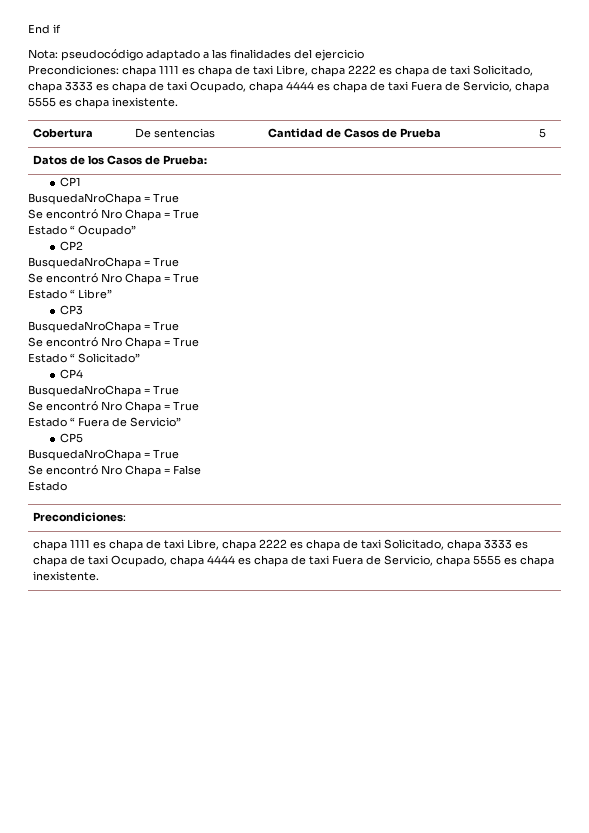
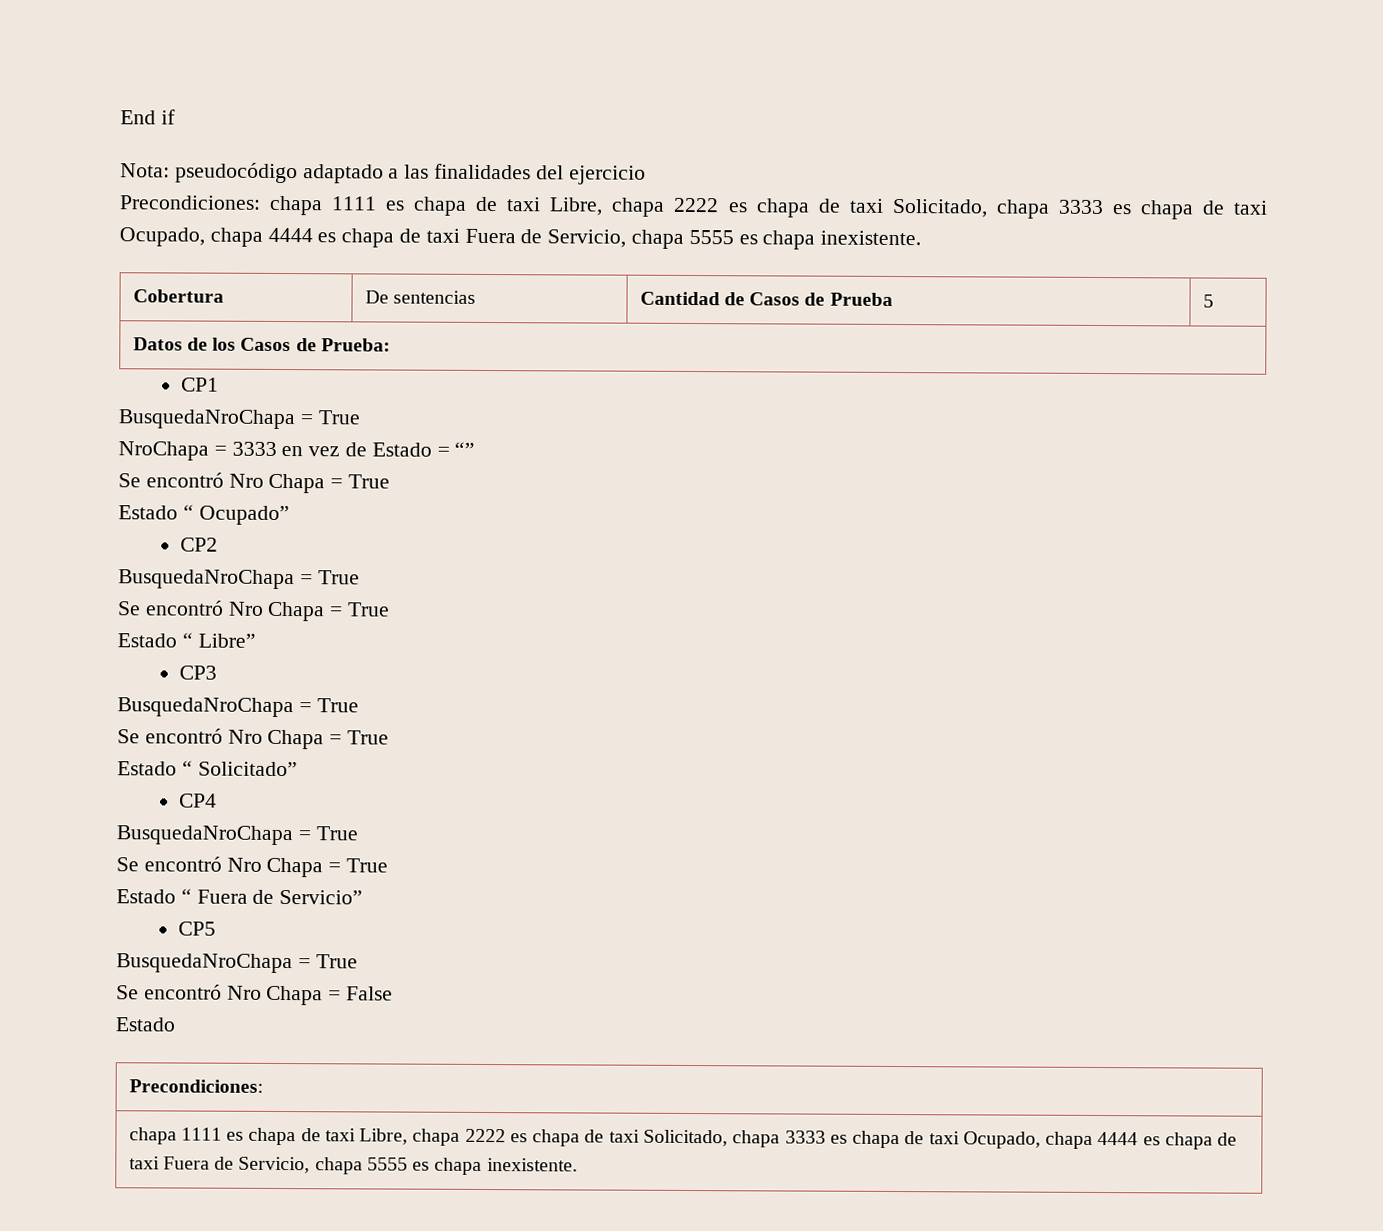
(179, 198) none -> [118,441,476,461] // NroChapa = 3333 en vez de Estado = “”

